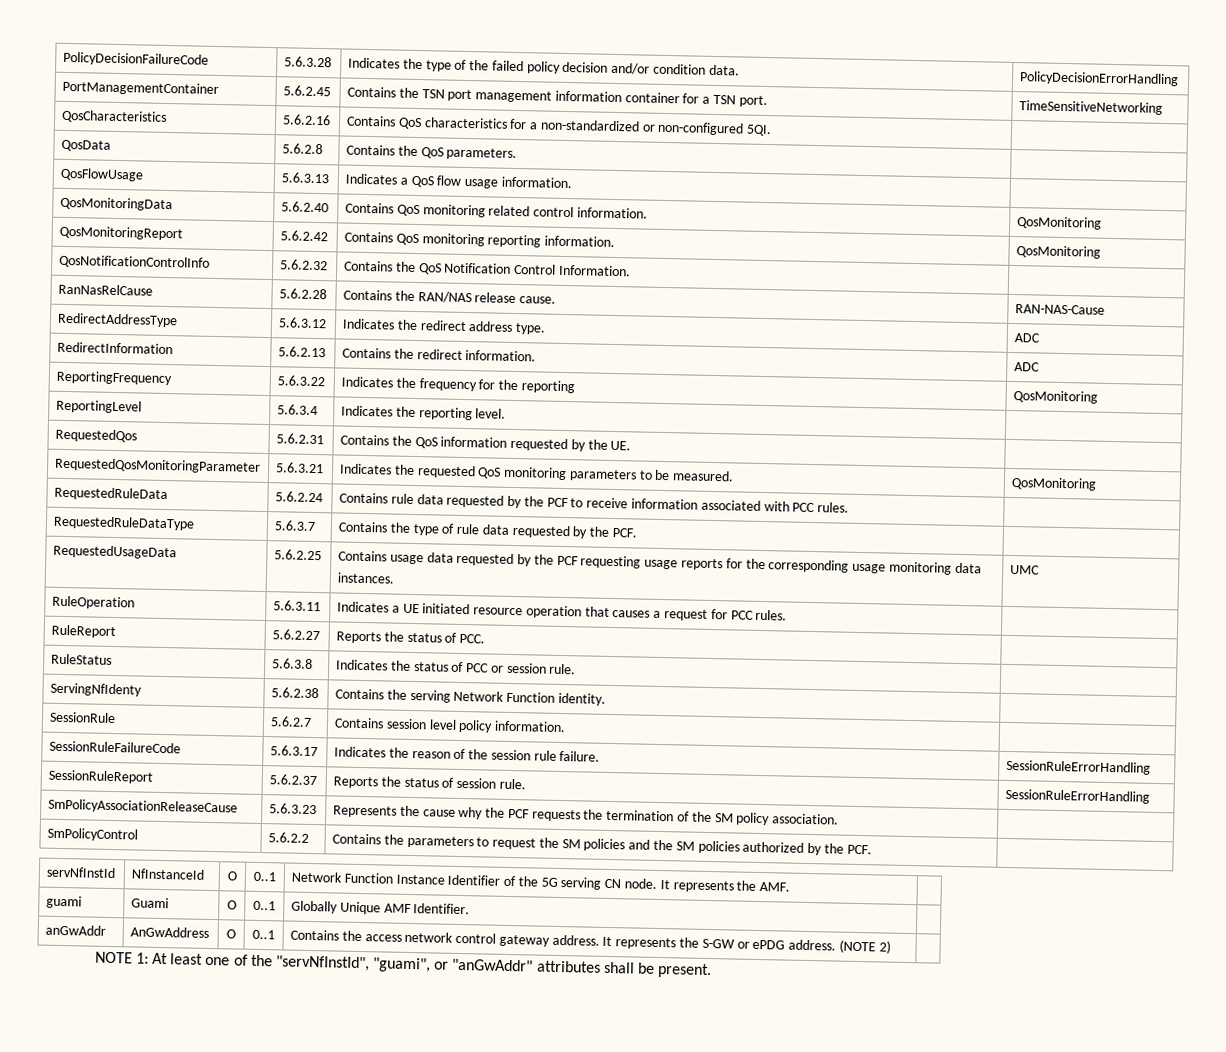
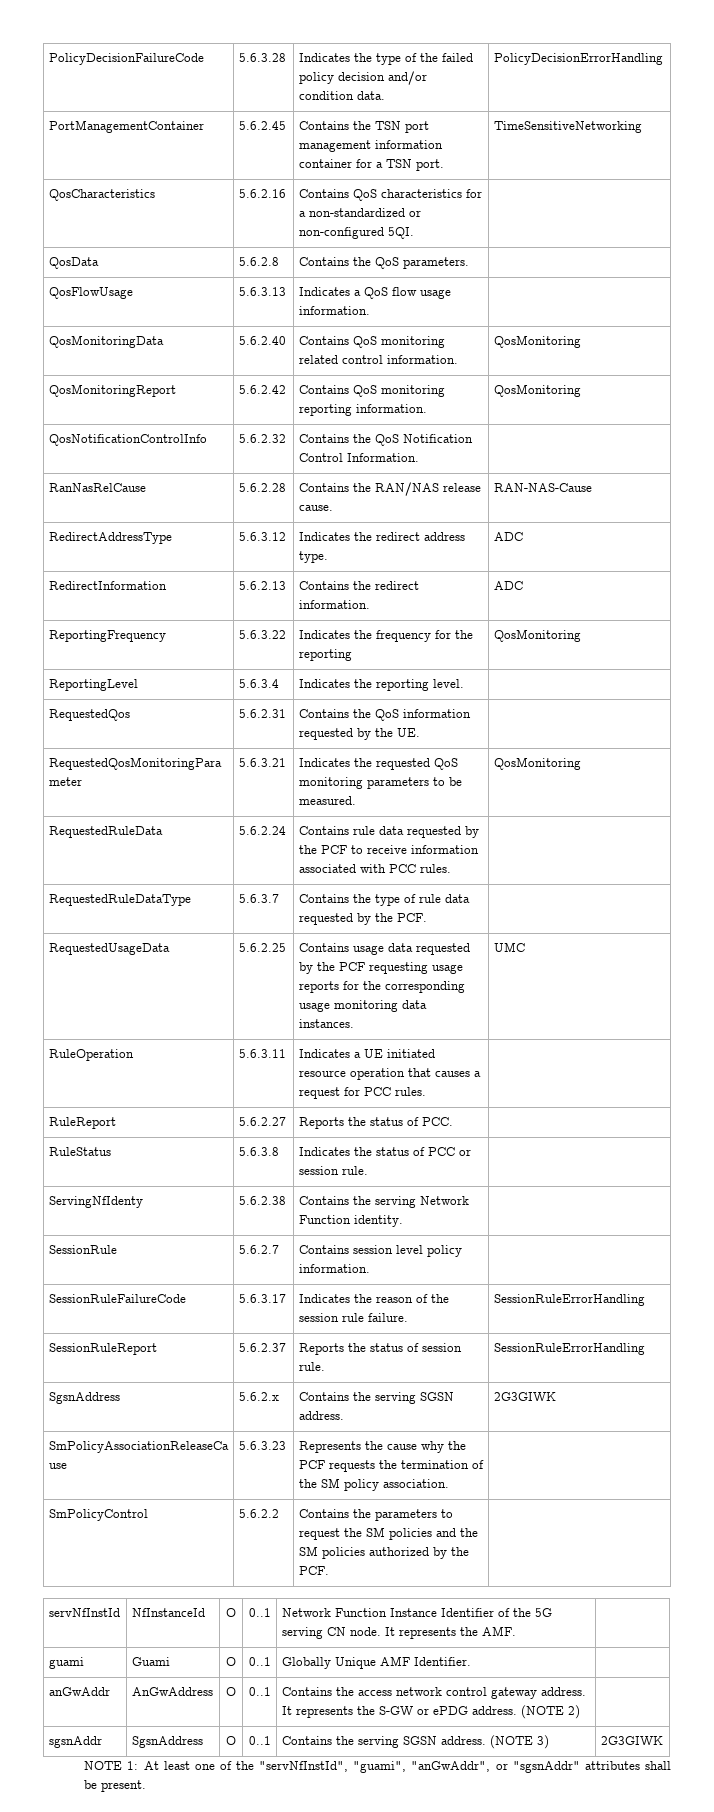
(1151, 796) none -> [48,1392,120,1404] [238,1392,279,1401] [298,1392,454,1404] [298,1411,344,1420] [493,1392,556,1401] // SgsnAddress | 5.6.2.x | Contains the serving SGSN address. | 2G3GIWK
(891, 947) none -> [48,1736,102,1748] [131,1736,203,1748] [226,1736,236,1745] [248,1736,271,1745] [281,1735,549,1749] [600,1736,663,1745] // sgsnAddr | SgsnAddress | O | 0..1 | Contains the serving SGSN address. (NOTE 3) | 2G3GIWK
[434,958,534,972] or "anGwAddr" -> [411,1761,580,1773] "anGwAddr", or "sgsnAddr"

